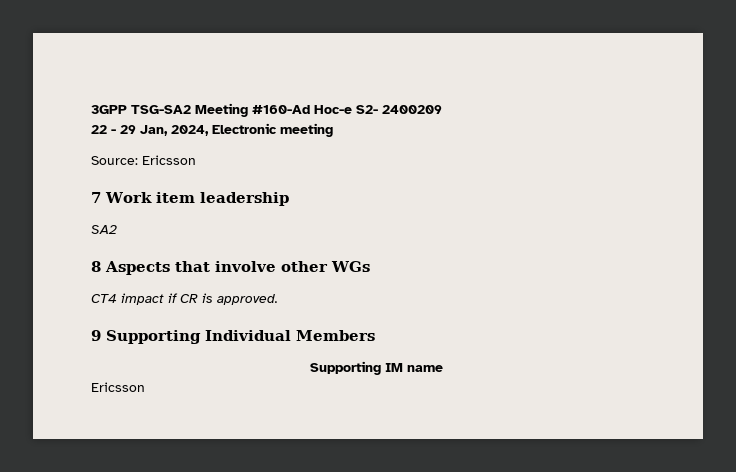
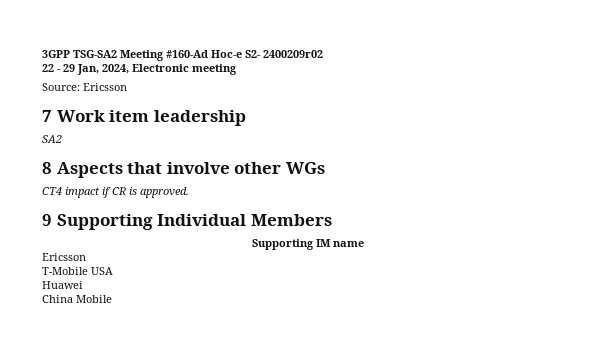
[382,105,442,114] 2400209 -> [263,50,323,58] 2400209r02
(145, 387) none -> [42,267,113,275] [42,281,83,289] [42,295,112,303] // T-Mobile USA // Huawei // China Mobile

